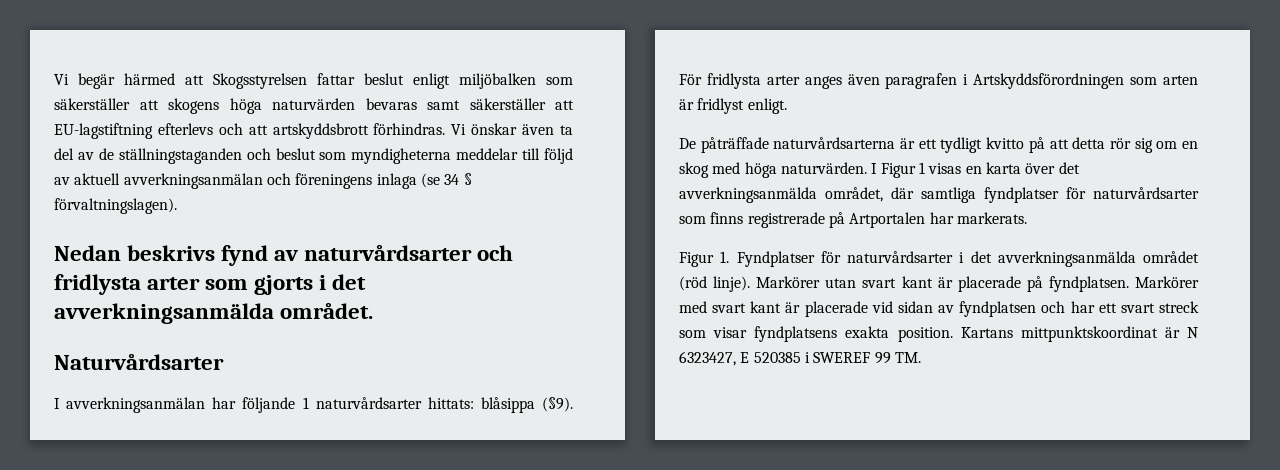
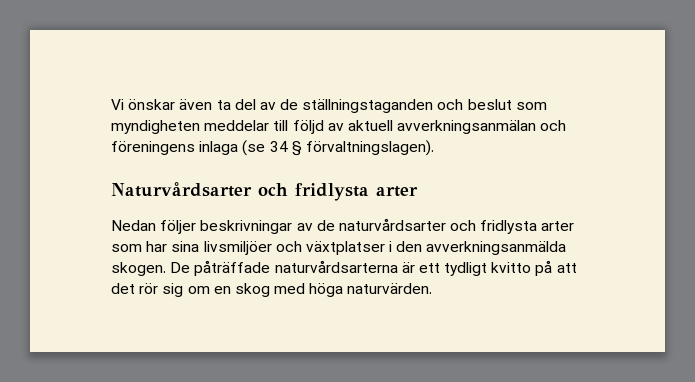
[54,73,573,89] [54,98,574,114] [54,123,467,139] Vi begär härmed att Skogsstyrelsen fattar beslut enligt miljöbalken som säkerställer att skogens höga naturvärden bevaras samt säkerställer att EU-lagstiftning efterlevs och att artskyddsbrott förhindras. Vi -> [111,99,124,110] Vi
[351,148,452,164] myndigheterna -> [111,120,200,134] myndigheten
[54,245,299,266] Nedan beskrivs fynd av -> [111,182,418,201] [111,220,335,234] Naturvårdsarter och fridlysta arter // Nedan följer beskrivningar av de
[254,274,367,295] [54,302,374,324] [54,353,224,370] [54,397,573,413] [679,73,1198,89] [679,98,787,114] gjorts i det avverkningsanmälda området. // Naturvårdsarter // I avverkningsanmälan har följande 1 naturvårdsarter hittats: blåsippa (§9). För fridlysta arter anges även paragrafen i Artskyddsförordningen som arten är fridlyst enligt. // -> [146,241,567,255] [111,262,166,276] har sina livsmiljöer och växtplatser i den avverkningsanmälda skogen.
[1072,137,1106,149] detta -> [111,283,135,294] det
[871,162,1080,178] [679,187,1199,203] [679,212,1027,228] [679,251,1199,267] [679,276,1199,292] [679,301,1199,317] [679,326,1198,342] [679,351,921,366] I Figur 1 visas en karta över det avverkningsanmälda området, där samtliga fyndplatser för naturvårdsarter som finns registrerade på Artportalen har markerats. // Figur 1. Fyndplatser för naturvårdsarter i det avverkningsanmälda området (röd linje). Markörer utan svart kant är placerade på fyndplatsen. Markörer med svart kant är placerade vid sidan av fyndplatsen och har ett svart streck som visar fyndplatsens exakta position. Kartans mittpunktskoordinat är N 6323427, E 520385 i SWEREF 99 TM. -> (433, 288) none

